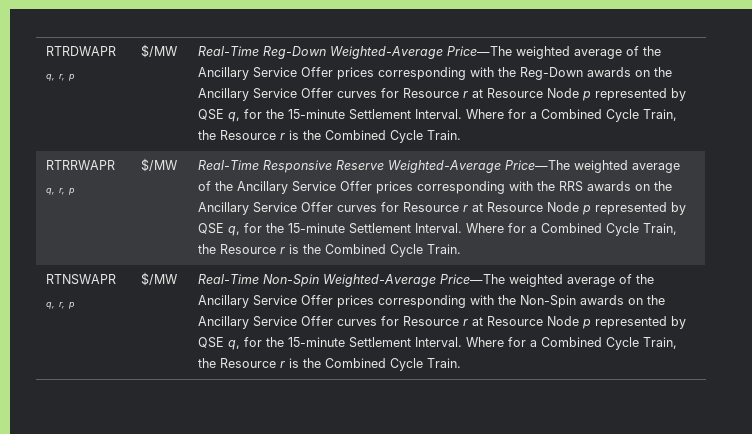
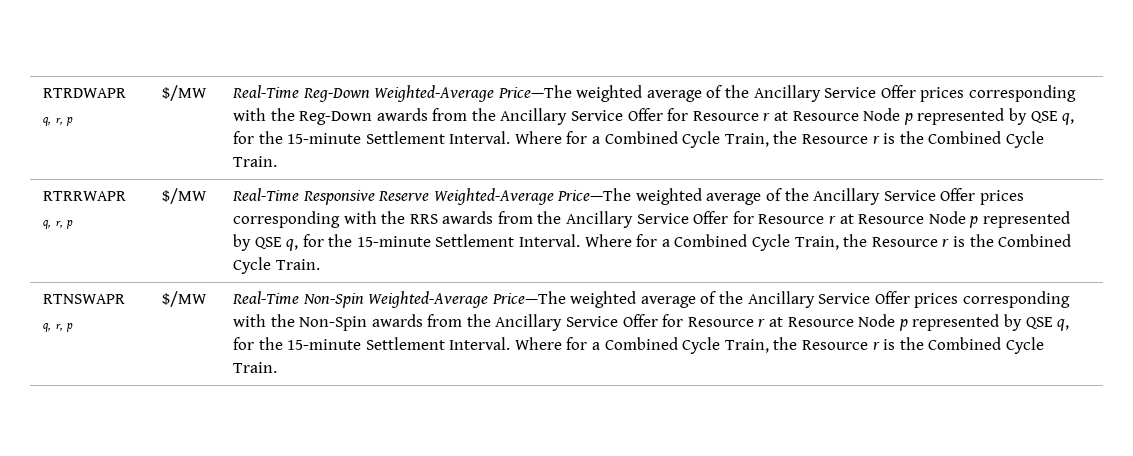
[634,67,672,77] [197,88,377,101] on the Ancillary Service Offer curves -> [432,108,663,125] from the Ancillary Service Offer
[634,181,672,191] [197,202,377,215] on the Ancillary Service Offer curves -> [497,211,729,228] from the Ancillary Service Offer
[627,295,665,305] [197,316,377,329] on the Ancillary Service Offer curves -> [427,314,658,331] from the Ancillary Service Offer

